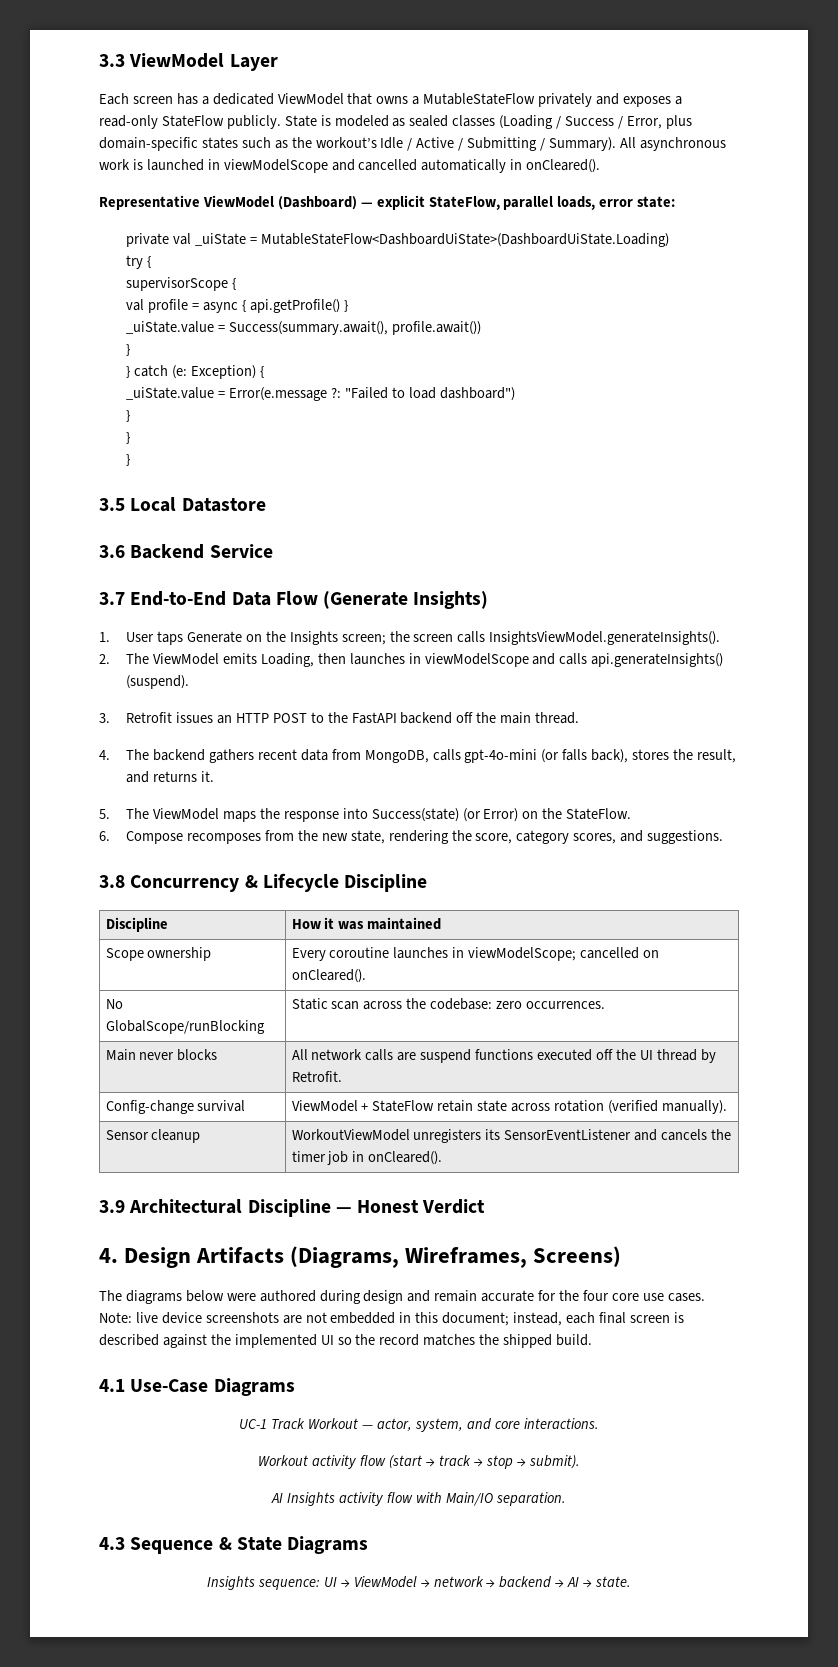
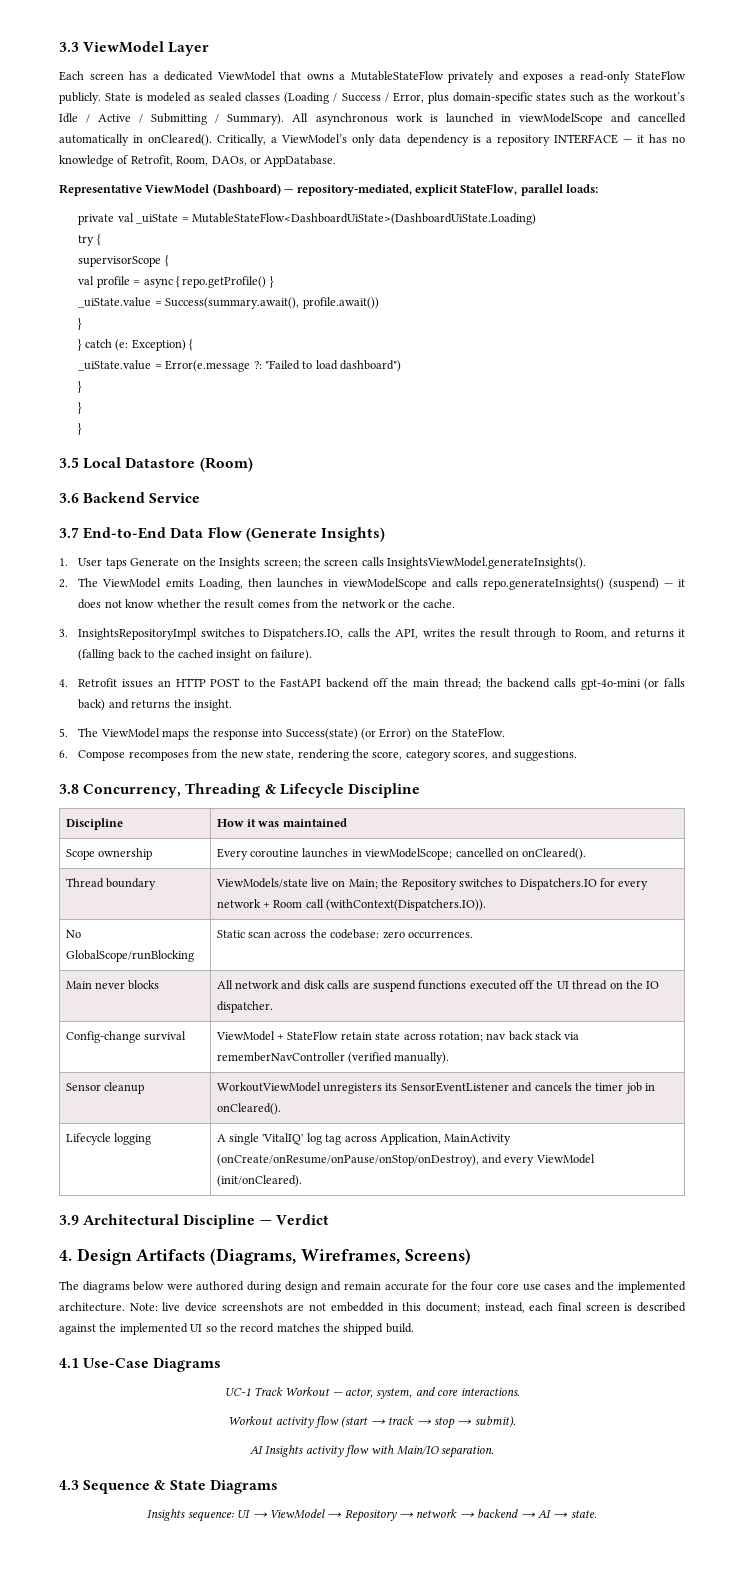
(601, 166) none -> [217,134,685,146] [59,155,337,167] Critically, a ViewModel’s only data dependency is a repository INTERFACE — it has no knowledge of Retrofit, Room, DAOs, or AppDatabase.
(373, 204) none -> [296,184,412,196] repository-mediated,
[557,196,676,210] loads, error state: -> [566,184,598,193] loads:
[249,299,340,313] api.getProfile() -> [182,276,267,288] repo.getProfile()
(266, 505) none -> [199,457,253,472] (Room)
[591,653,724,667] [126,675,190,689] [99,713,110,723] api.generateInsights() (suspend). // 3. -> [482,578,686,590] [78,599,455,609] [59,628,685,640] [78,649,313,661] [59,679,68,687] repo.generateInsights() (suspend) — it does not know whether the result comes from the network or the cache. // 3. InsightsRepositoryImpl switches to Dispatchers.IO, calls the API, writes the result through to Room, and returns it (falling back to the cached insight on failure). // 4.
[535,712,580,724] [99,749,736,763] [126,771,214,783] thread. // 4. The backend gathers recent data from MongoDB, calls gpt-4o-mini (or falls back), stores the result, and returns it. -> [443,678,685,690] [78,699,232,711] thread; the backend calls gpt-4o-mini (or falls back) and returns the insight.
[130,875,240,892] Concurrency -> [83,783,261,798] Concurrency, Threading
(366, 976) none -> [65,878,157,890] [215,878,649,890] [216,899,487,911] // Thread boundary | ViewModels/state live on Main; the Repository switches to Dispatchers.IO for every network + Room call (withContext(Dispatchers.IO)).
(363, 1054) none -> [281,980,325,990] and disk
[700,1049,716,1063] [291,1071,342,1082] by Retrofit. -> [609,980,660,989] [216,1001,273,1013] on the IO dispatcher.
[554,1100,605,1112] rotation -> [438,1031,580,1042] [216,1052,345,1062] rotation; nav back stack via rememberNavController
(443, 1158) none -> [65,1133,152,1145] [216,1133,512,1145] [216,1154,595,1166] [216,1175,302,1187] // Lifecycle logging | A single 'VitalIQ' log tag across Application, MainActivity (onCreate/onResume/onPause/onStop/onDestroy), and every ViewModel (init/onCleared).
[357,1200,420,1213] Honest -> (272, 1222) none
[667,1293,705,1302] cases. -> [544,1281,686,1293] [59,1302,125,1312] cases and the implemented architecture.
(430, 1583) none -> [344,1509,414,1522] Repository →

